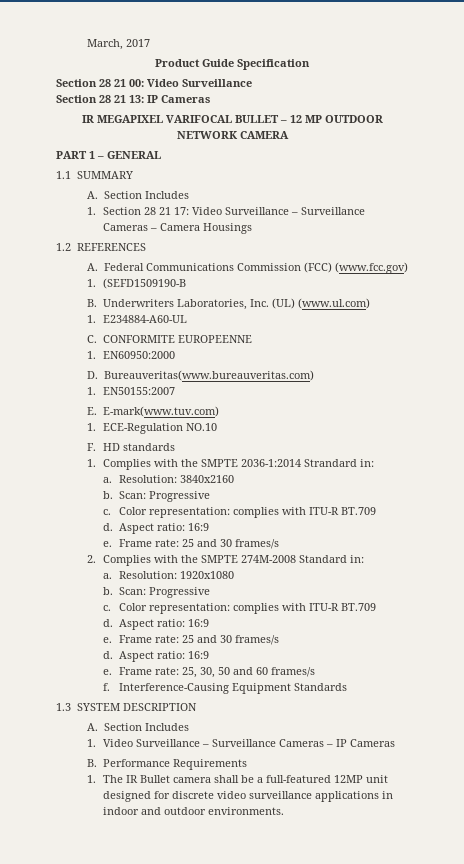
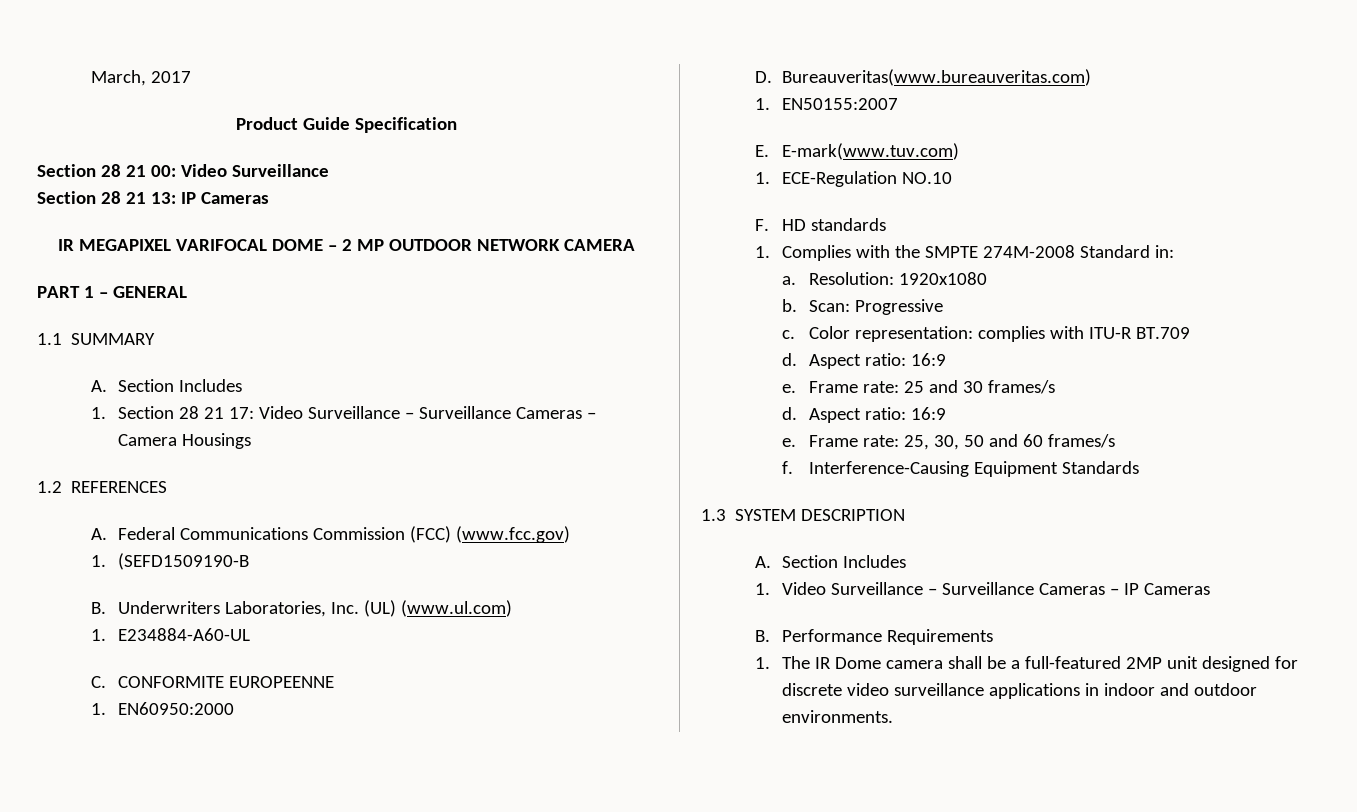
[234,115,302,123] BULLET – 12 -> [272,239,352,251] DOME – 2
[240,459,374,467] [102,475,234,483] [102,491,210,502] [102,507,376,518] [102,523,209,534] [102,539,279,549] [87,555,238,566] 2036-1:2014 Strandard in: // a. Resolution: 3840x2160 // b. Scan: Progressive // c. Color representation: complies with ITU-R BT.709 // d. Aspect ratio: 16:9 // e. Frame rate: 25 and 30 frames/s // 2. Complies with the SMPTE -> (979, 252) none
[139,775,170,783] Bullet -> [835,657,882,669] Dome
[333,775,363,783] 12MP -> [1126,657,1163,669] 2MP

